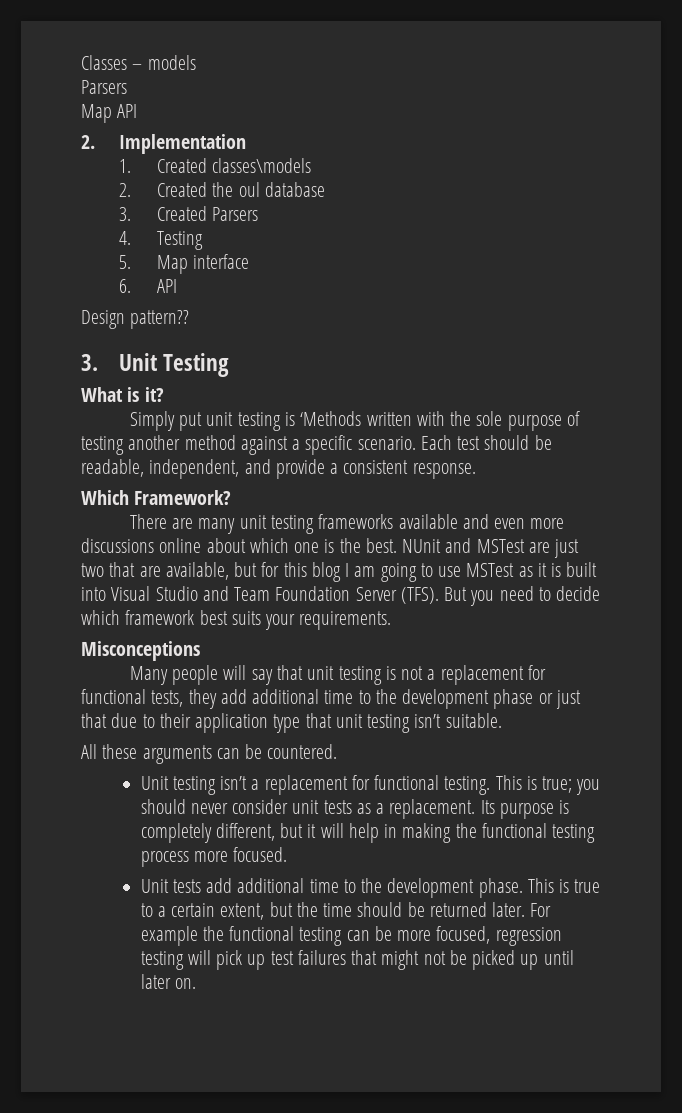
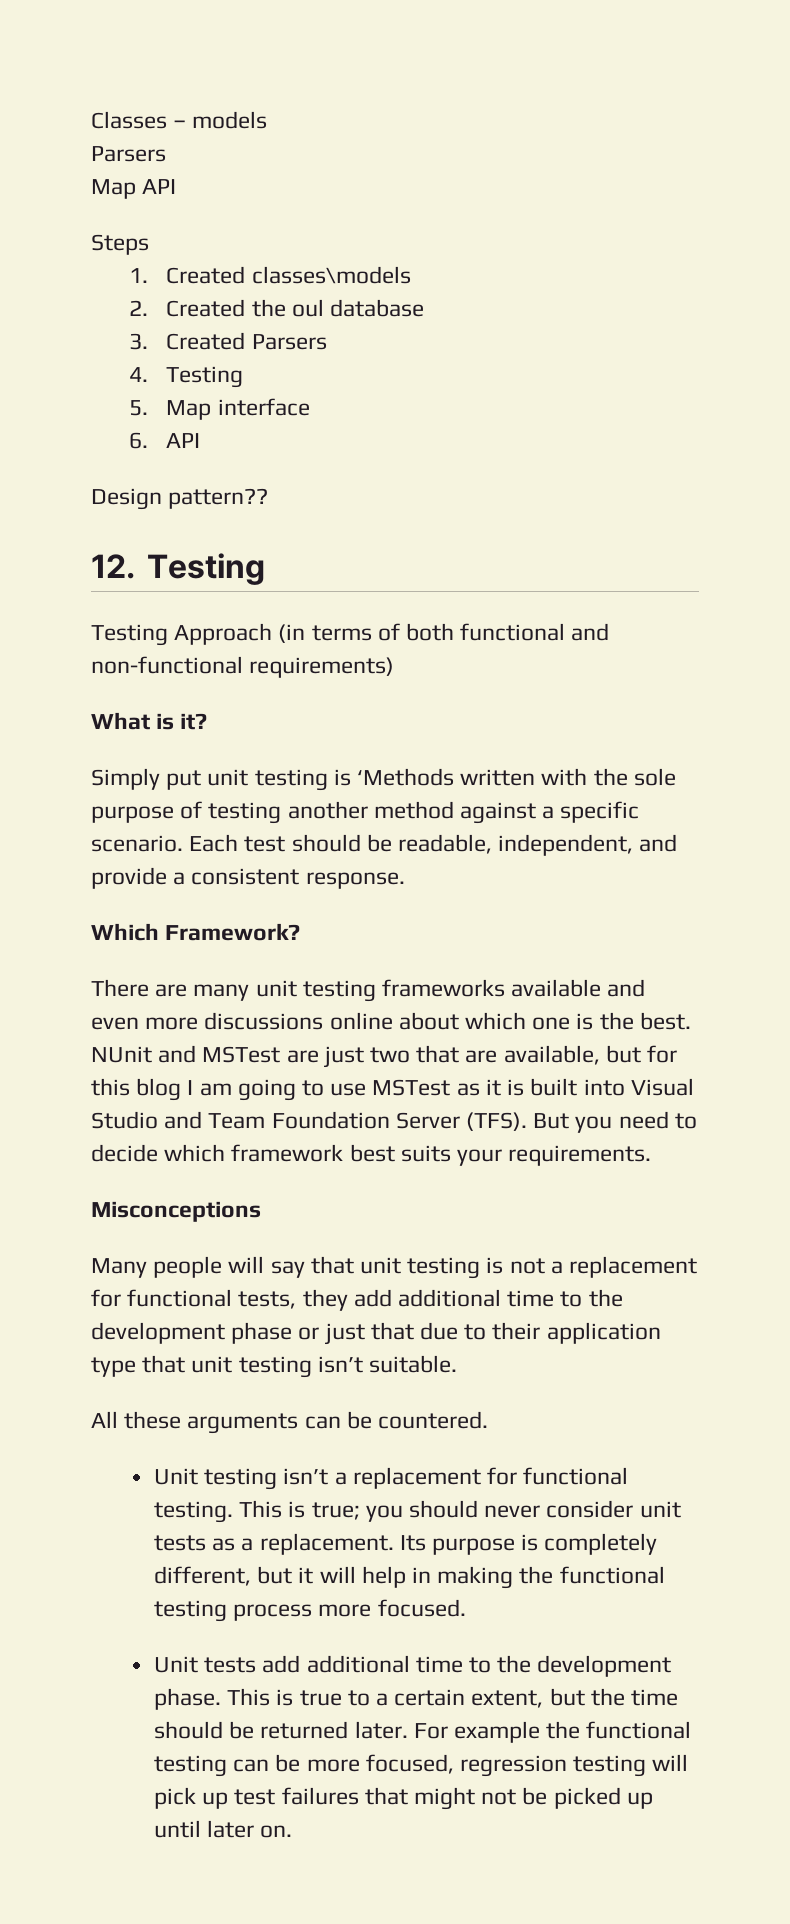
[81,134,247,154] 2. Implementation -> [91,234,149,255] Steps
[81,353,230,377] 3. Unit Testing -> [91,553,265,585] [91,623,610,646] [91,656,395,678] 12. Testing // Testing Approach (in terms of both functional and non-functional requirements)

